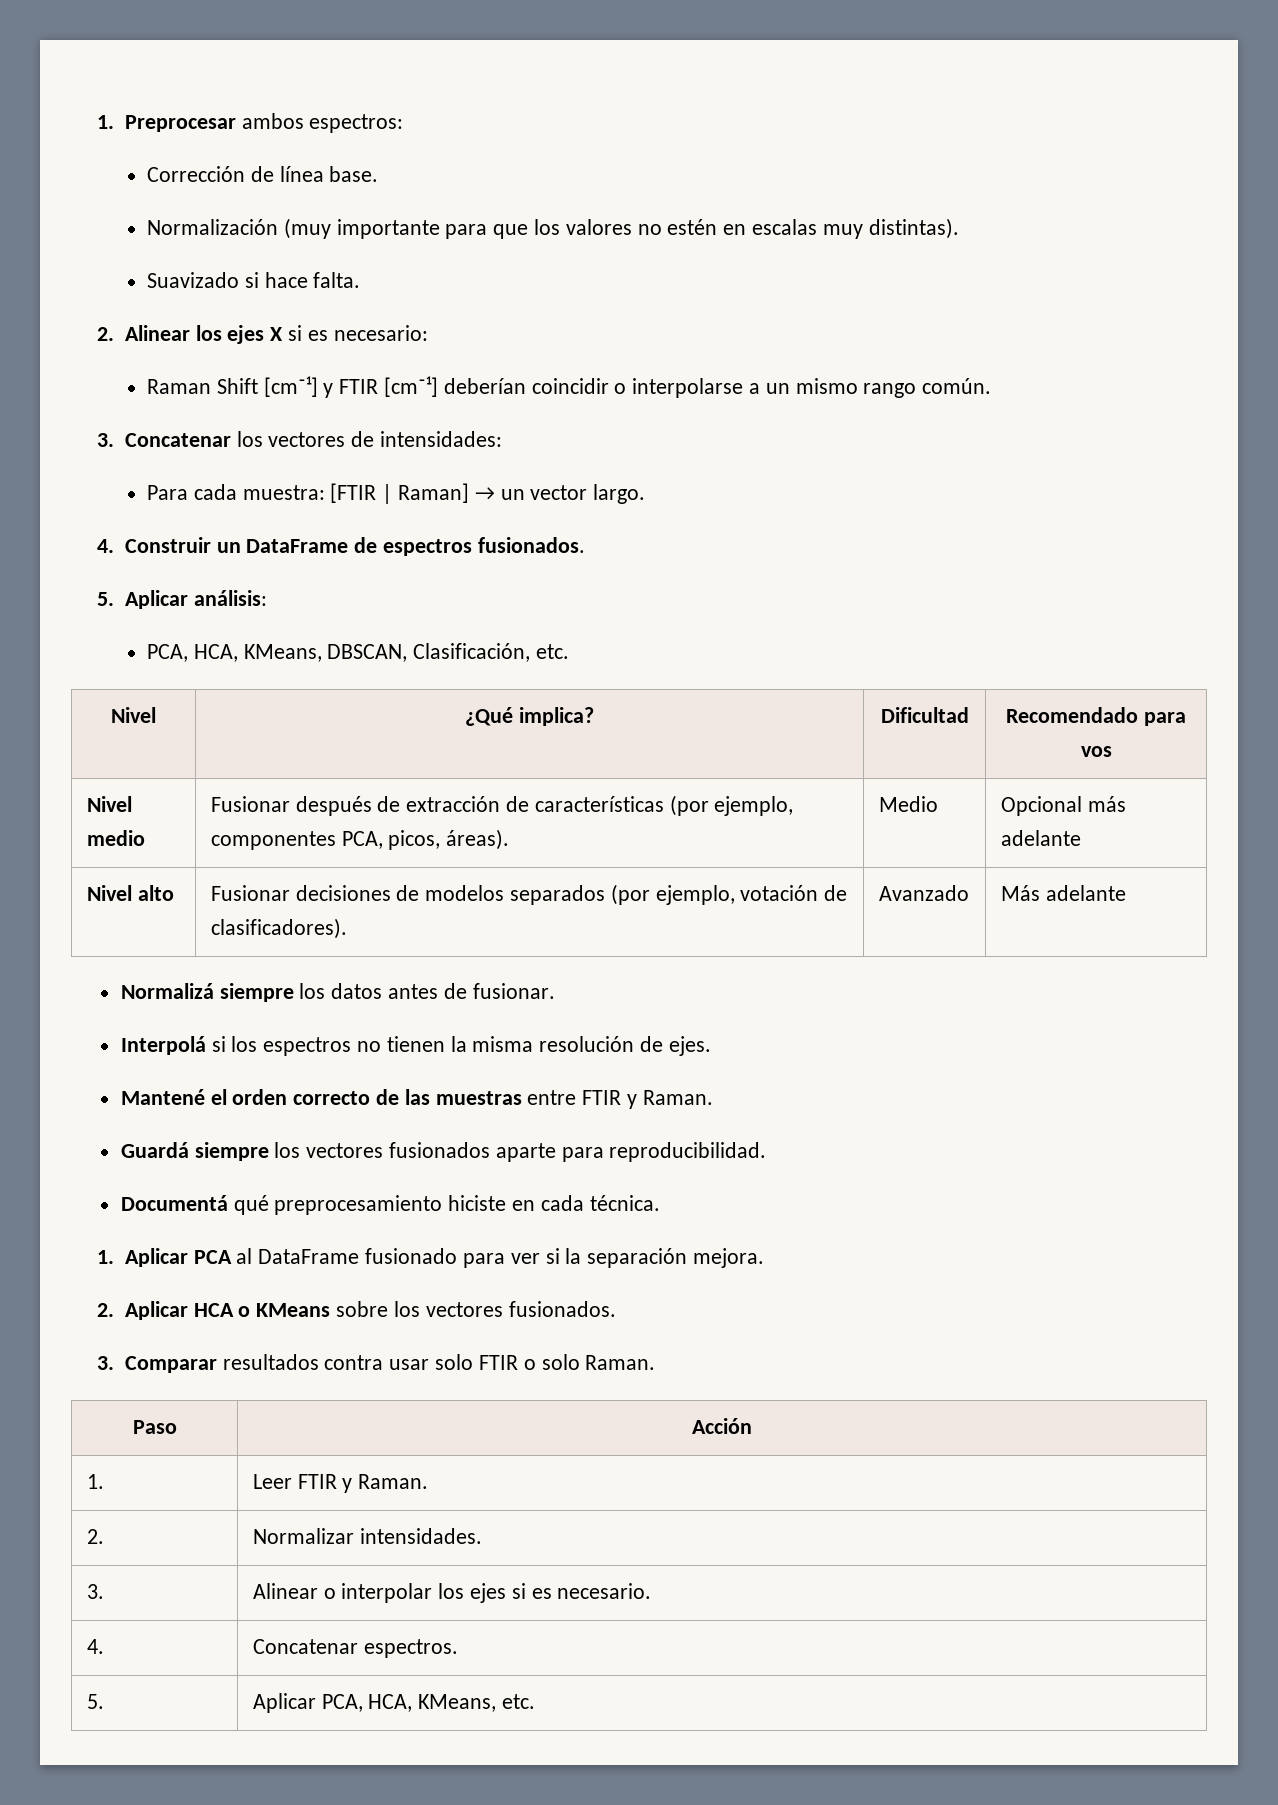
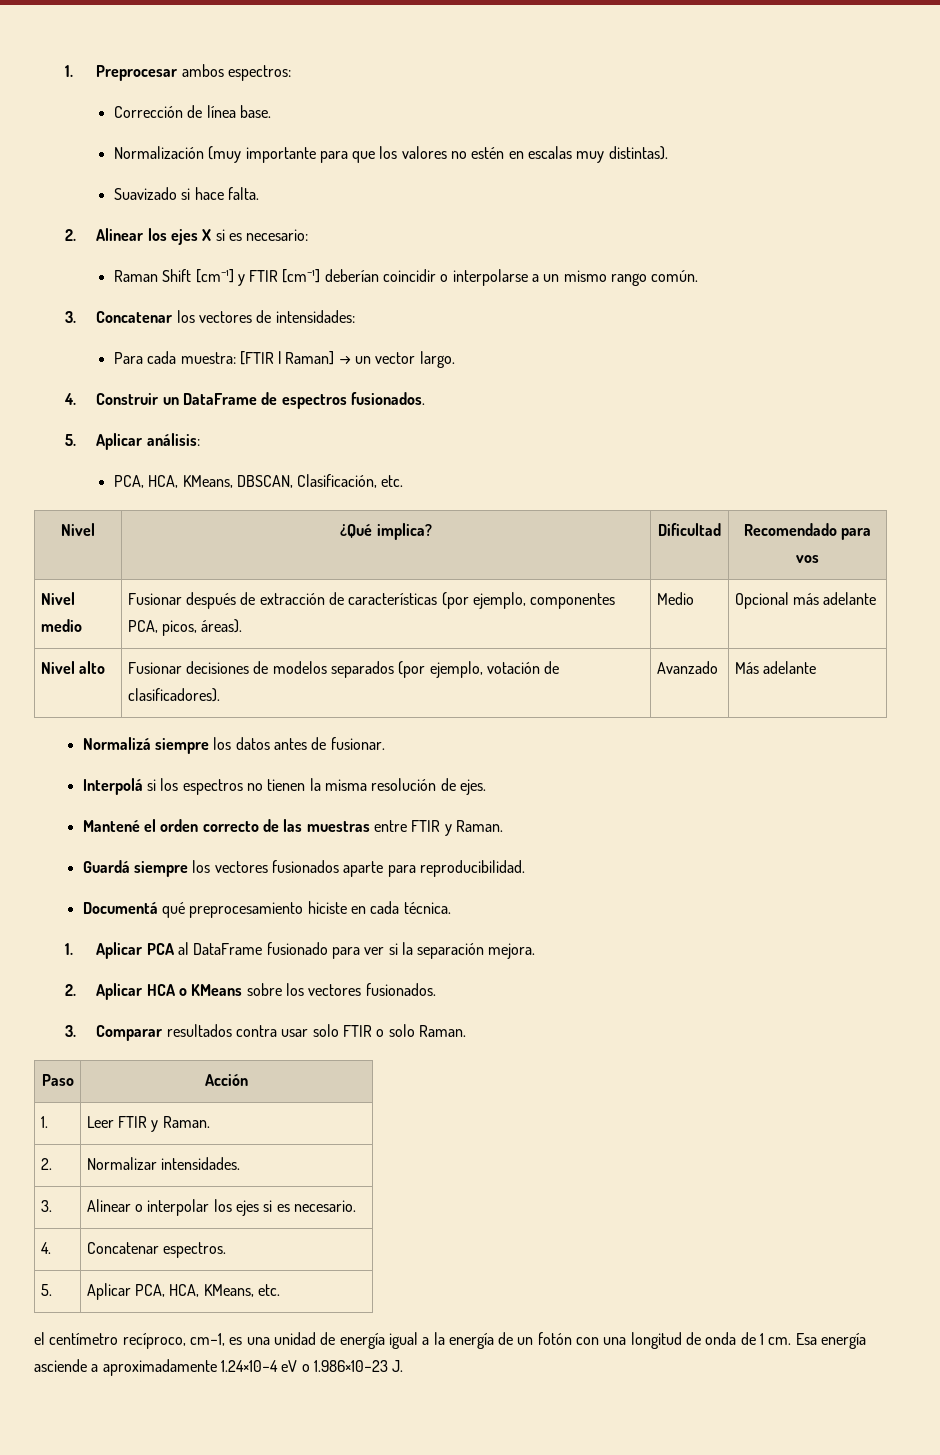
(535, 1701) none -> [34,1332,867,1349] [34,1359,404,1376] // el centímetro recíproco, cm−1, es una unidad de energía igual a la energía de un fotón con una longitud de onda de 1 cm. Esa energía asciende a aproximadamente 1.24×10−4 eV o 1.986×10−23 J.

